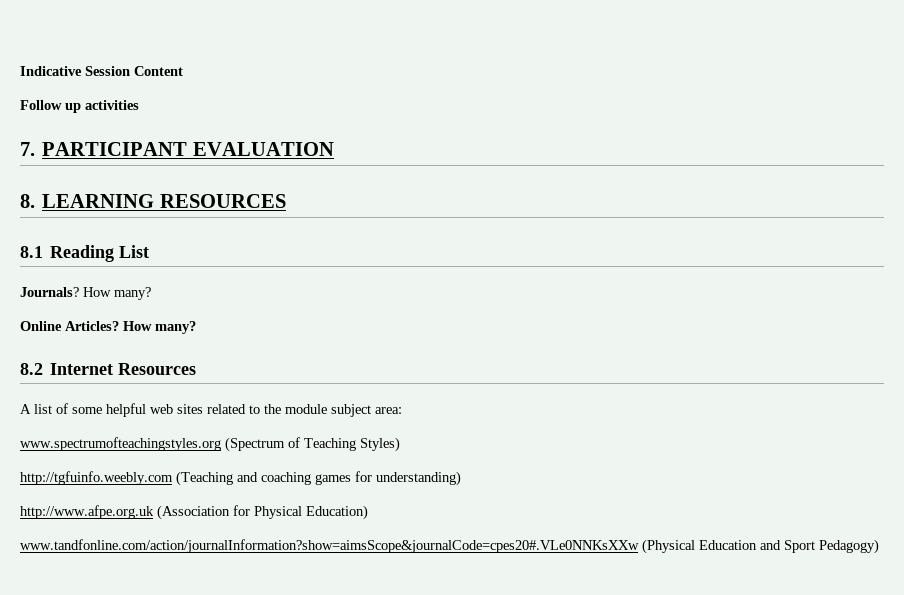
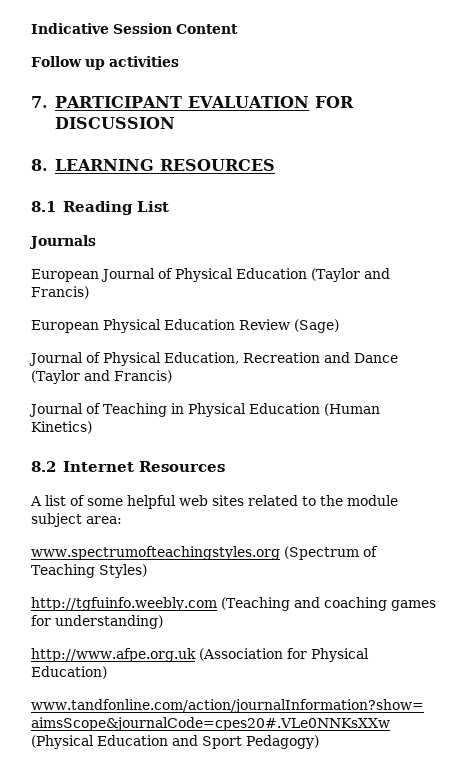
(334, 149) none -> [314,96,354,108] [54,117,175,129] FOR DISCUSSION
[20,287,151,300] [20,321,196,334] Journals? How many? // Online Articles? How many? -> [29,235,96,249] [31,268,390,282] [31,286,89,299] [31,319,339,333] [29,352,398,366] [31,370,172,384] [29,403,380,417] [31,421,92,434] Journals // European Journal of Physical Education (Taylor and Francis) // European Physical Education Review (Sage) // Journal of Physical Education, Recreation and Dance (Taylor and Francis) // Journal of Teaching in Physical Education (Human Kinetics)

